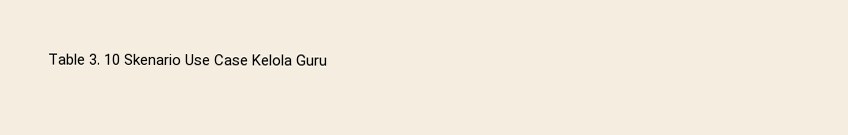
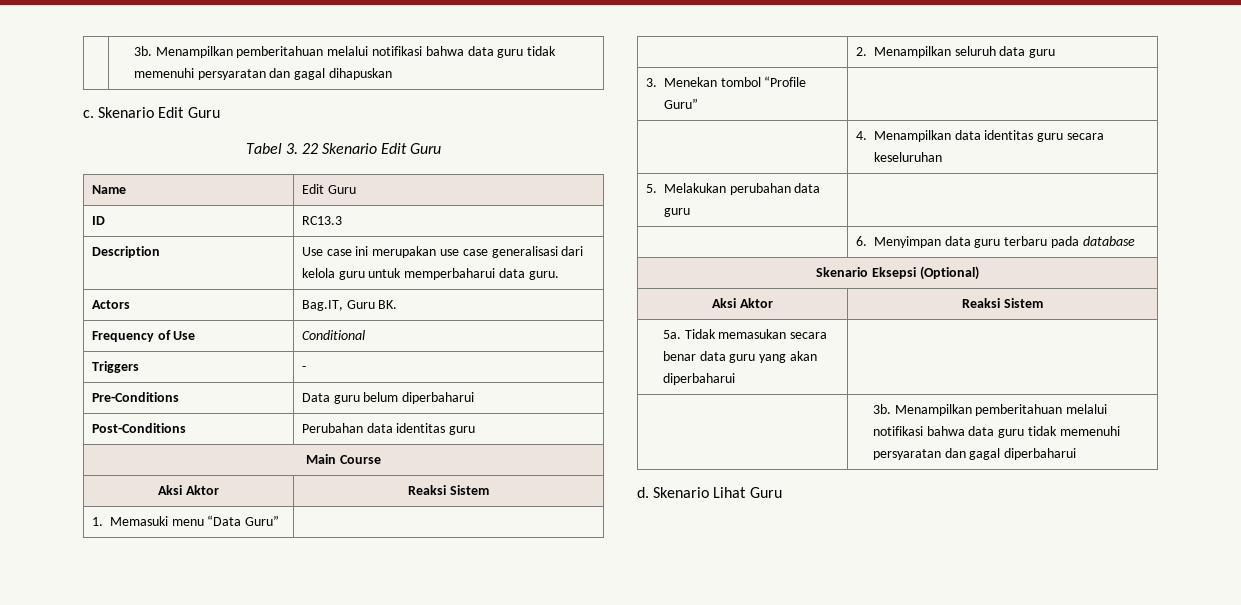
[48,53,294,66] Table 3. 10 Skenario Use Case Kelola -> [133,46,557,58] [133,68,392,80] [83,107,220,118] [245,143,442,154] [91,185,126,194] [301,184,356,194] [91,216,105,225] [301,216,342,225] [91,246,160,258] [301,246,584,258] [301,268,559,280] [91,300,130,309] [301,300,398,311] [91,330,196,342] [301,330,365,340] [91,361,139,373] [301,366,306,371] [91,392,179,402] [301,392,475,404] [91,423,186,433] [301,423,476,435] [306,454,381,464] [158,485,219,495] [408,485,489,495] [91,515,280,526] [855,46,1056,58] [645,76,807,87] [663,98,698,109] [855,130,1104,142] [873,152,942,162] [645,183,821,195] [663,208,690,217] [855,236,1135,248] [816,266,979,280] [712,298,773,308] [962,298,1043,308] [662,329,828,339] [662,351,817,363] [662,373,735,385] [872,404,1108,416] [872,426,1120,438] [872,448,1077,460] [637,487,747,498] | 3b. Menampilkan pemberitahuan melalui notifikasi bahwa data guru tidak memenuhi persyaratan dan gagal dihapuskan // c. Skenario Edit Guru // Tabel 3. 22 Skenario Edit Guru // Name | Edit Guru // ID | RC13.3 // Description | Use case ini merupakan use case generalisasi dari kelola guru untuk memperbaharui data guru. // Actors | Bag.IT, Guru BK. // Frequency of Use | Conditional // Triggers | - // Pre-Conditions | Data guru belum diperbaharui // Post-Conditions | Perubahan data identitas guru // Main Course // Aksi Aktor | Reaksi Sistem // 1. Memasuki menu “Data Guru” | // | 2. Menampilkan seluruh data guru // 3. Menekan tombol “Profile Guru” | // | 4. Menampilkan data identitas guru secara keseluruhan // 5. Melakukan perubahan data guru | // | 6. Menyimpan data guru terbaru pada database // Skenario Eksepsi (Optional) // Aksi Aktor | Reaksi Sistem // 5a. Tidak memasukan secara benar data guru yang akan diperbaharui | // | 3b. Menampilkan pemberitahuan melalui notifikasi bahwa data guru tidak memenuhi persyaratan dan gagal diperbaharui // d. Skenario Lihat

